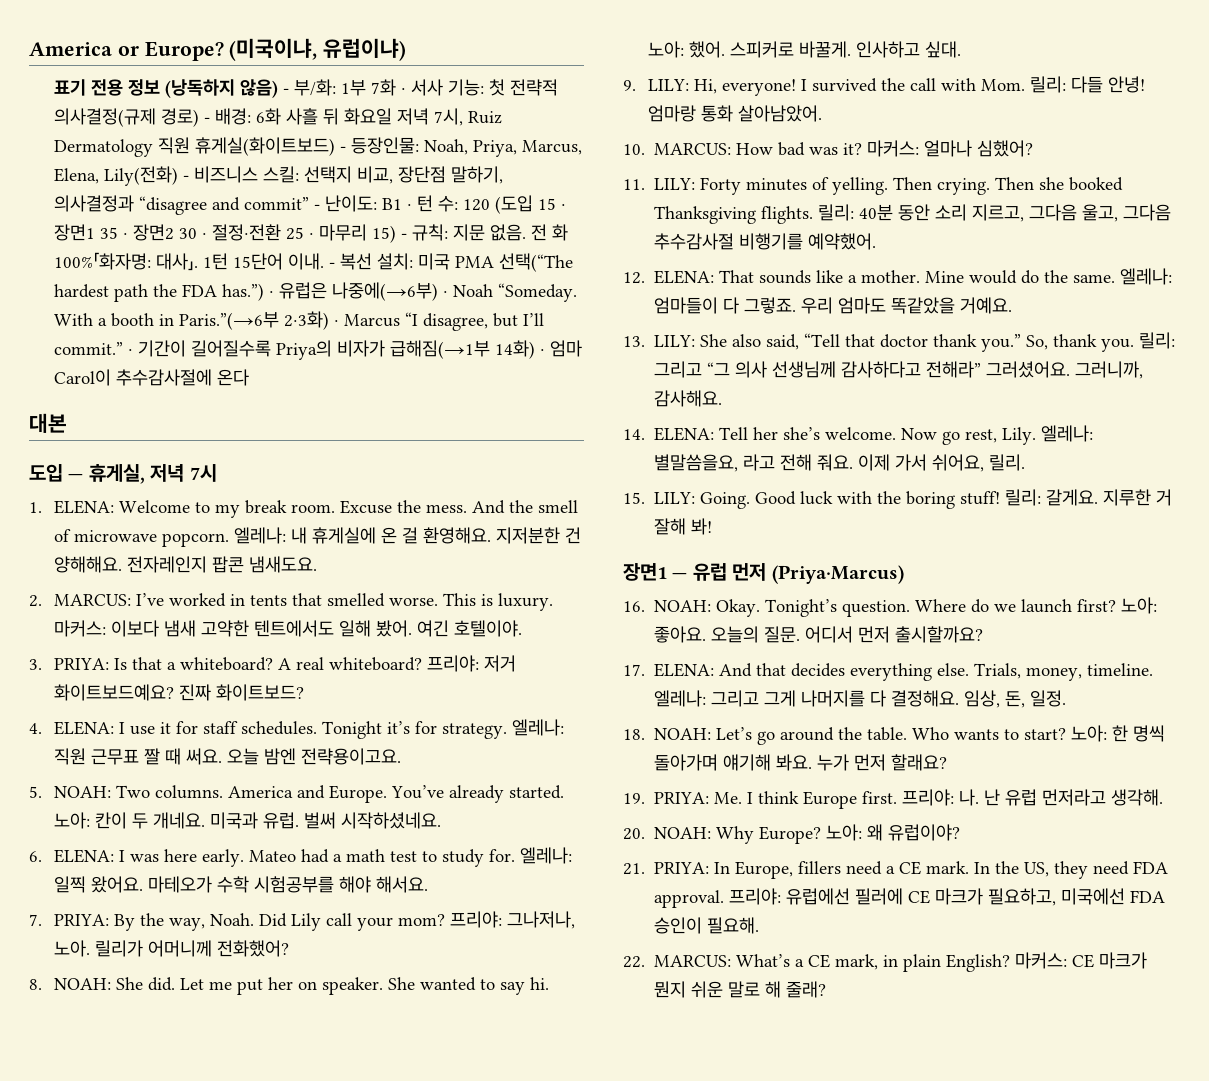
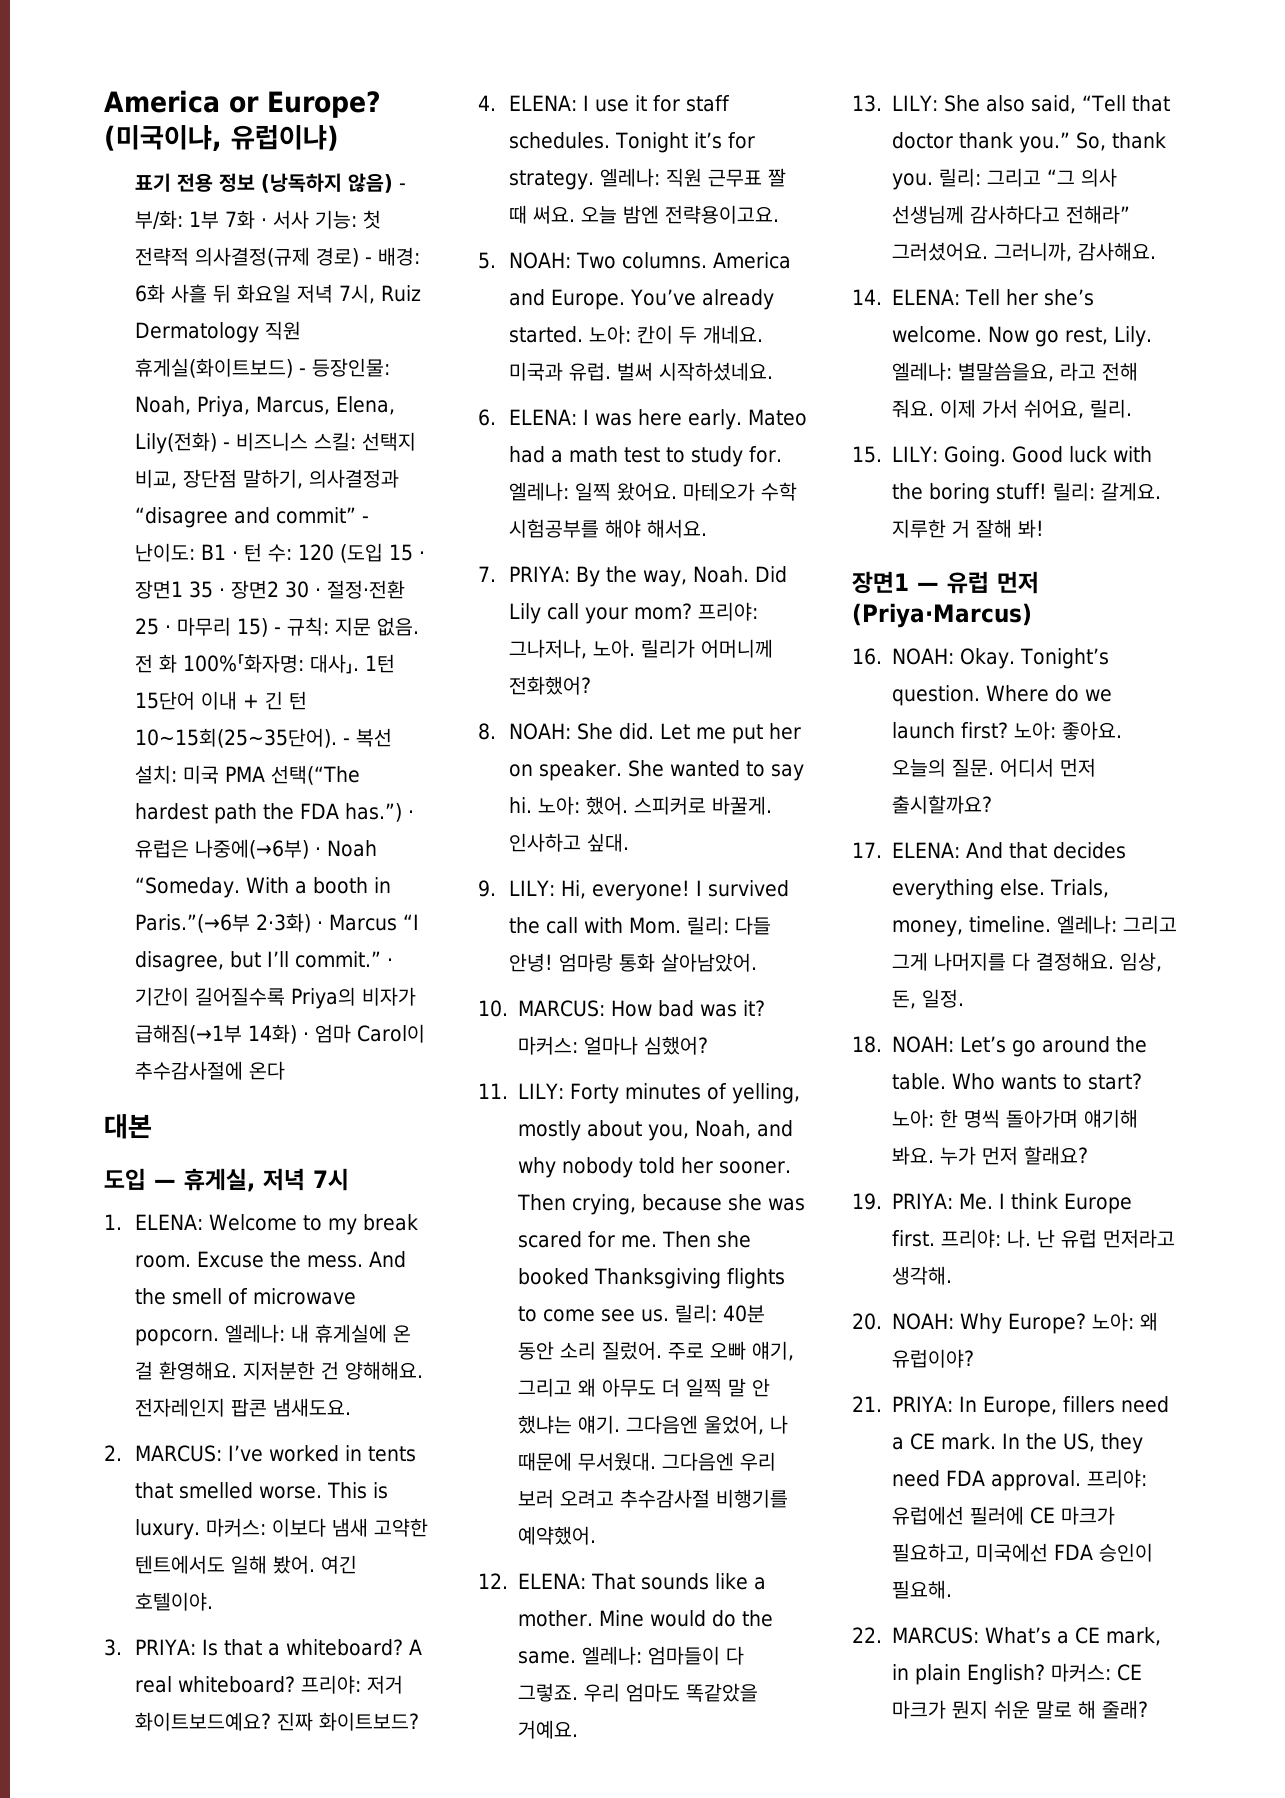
[288,253,325,270] 이내. -> [200,691,307,710] [134,728,337,748] 이내 + 긴 턴 10~15회(25~35단어).
[832,177,1124,195] [654,204,1172,224] yelling. Then crying. Then she booked Thanksgiving flights. 릴리: 40분 동안 소리 지르고, 그다음 울고, 그다음 -> [732,1083,801,1104] [518,1120,794,1141] [518,1157,792,1178] [517,1194,806,1215] [518,1231,752,1248] [518,1268,786,1289] [518,1304,766,1323] [518,1341,795,1361] [518,1378,771,1397] [518,1415,789,1435] [518,1452,777,1471] [518,1489,615,1508] yelling, mostly about you, Noah, and why nobody told her sooner. Then crying, because she was scared for me. Then she booked Thanksgiving flights to come see us. 릴리: 40분 동안 소리 질렀어. 주로 오빠 얘기, 그리고 왜 아무도 더 일찍 말 안 했냐는 얘기. 그다음엔 울었어, 나 때문에 무서웠대. 그다음엔 우리 보러 오려고

